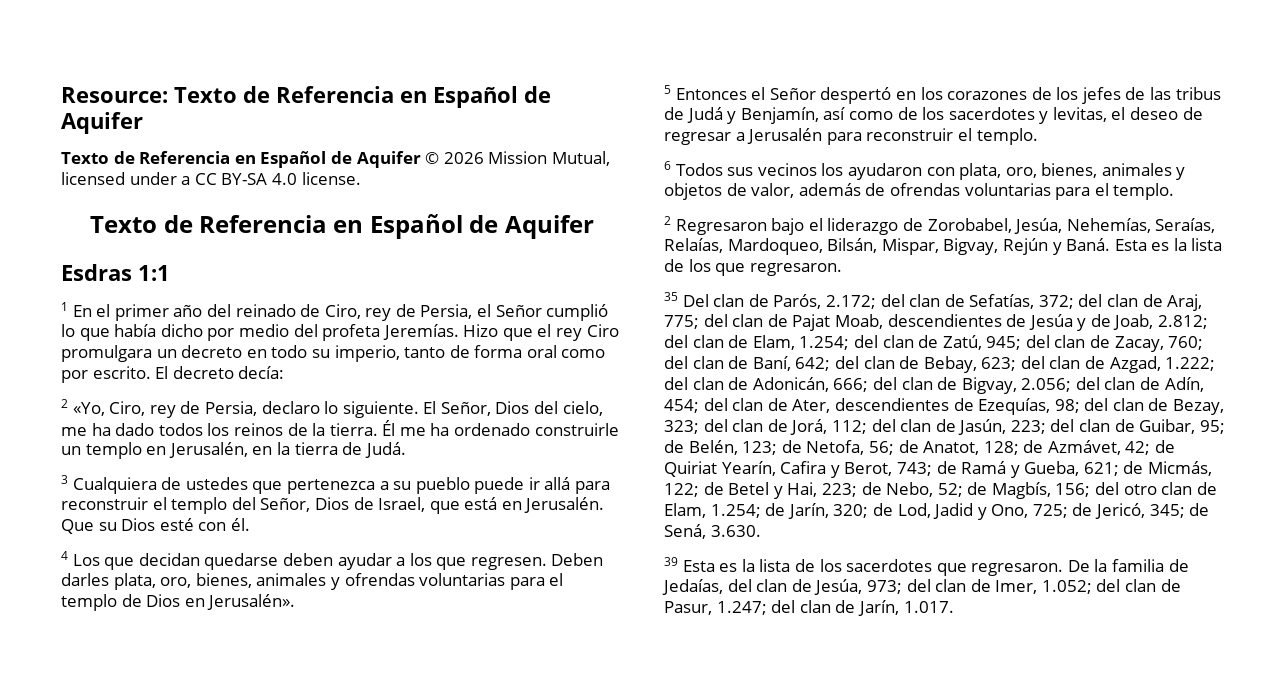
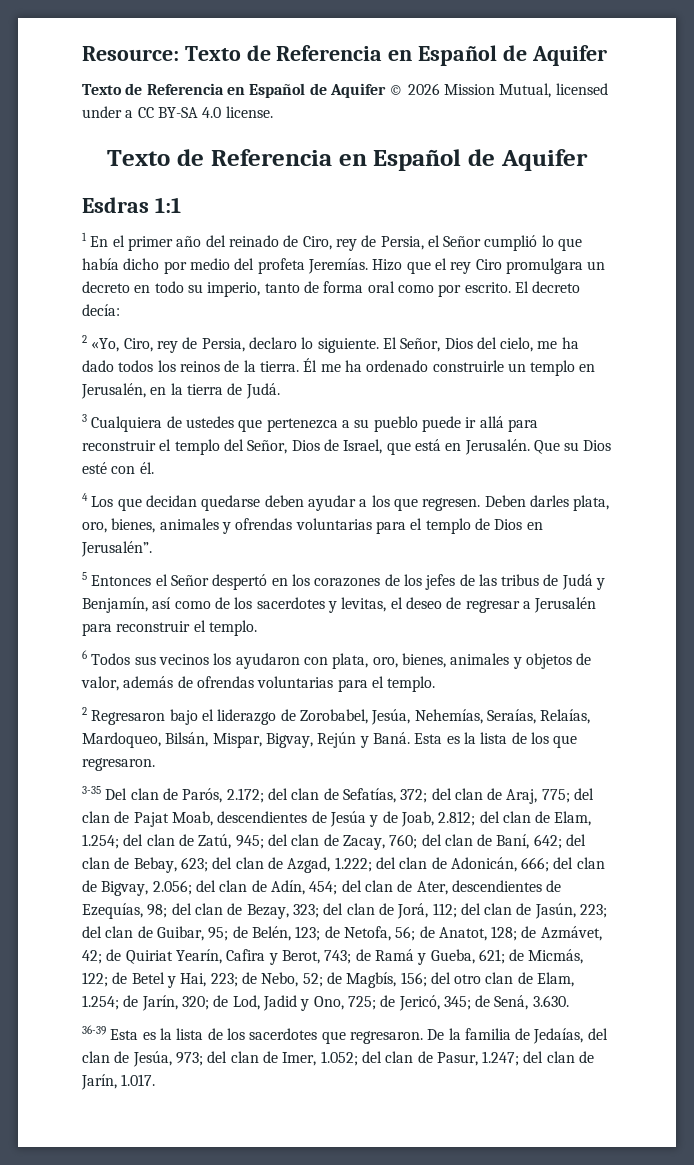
[207,594,296,610] Jerusalén». -> [81,541,152,557] Jerusalén”.
[664,292,678,301] 35 -> [82,786,101,794] 3-35
[664,557,678,566] 39 -> [82,1025,106,1035] 36-39

